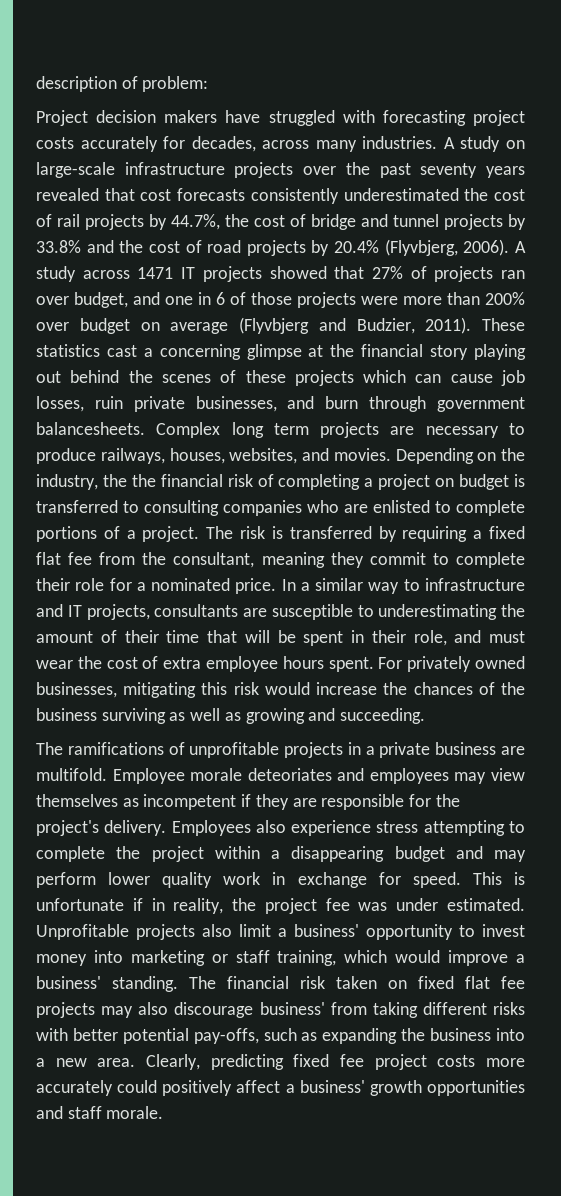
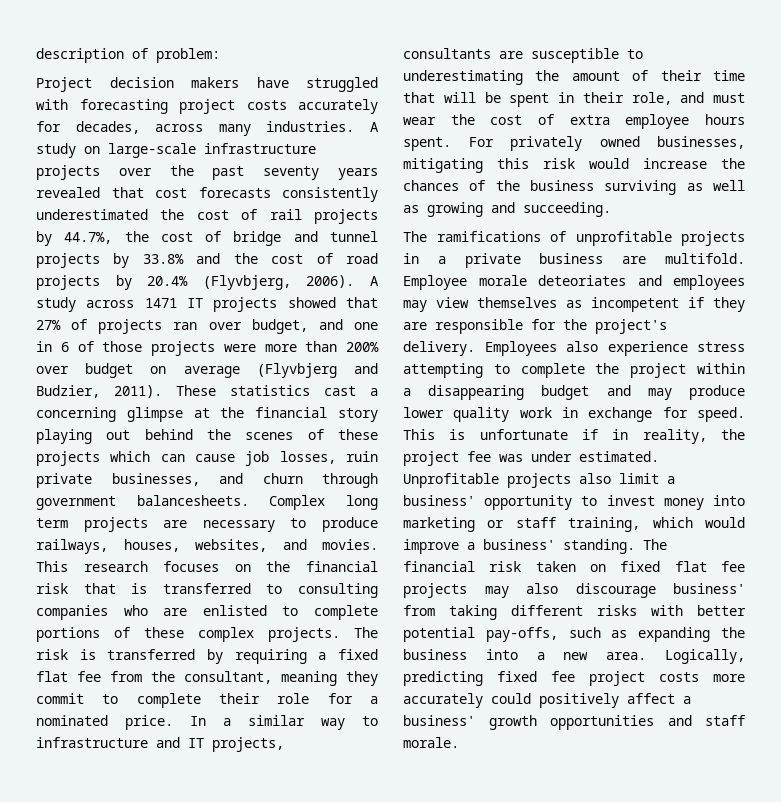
[325,396,359,409] burn -> [262,473,303,484] churn
[395,448,525,464] [36,474,510,490] Depending on the industry, the the financial risk of completing a project on budget -> [36,561,378,572] [36,583,116,594] This research focuses on the financial risk that
[126,526,200,542] a project. -> [144,627,340,642] these complex projects.
[36,872,96,888] perform -> [689,385,745,400] produce
[146,1054,200,1070] Clearly, -> [665,649,745,664] Logically,

